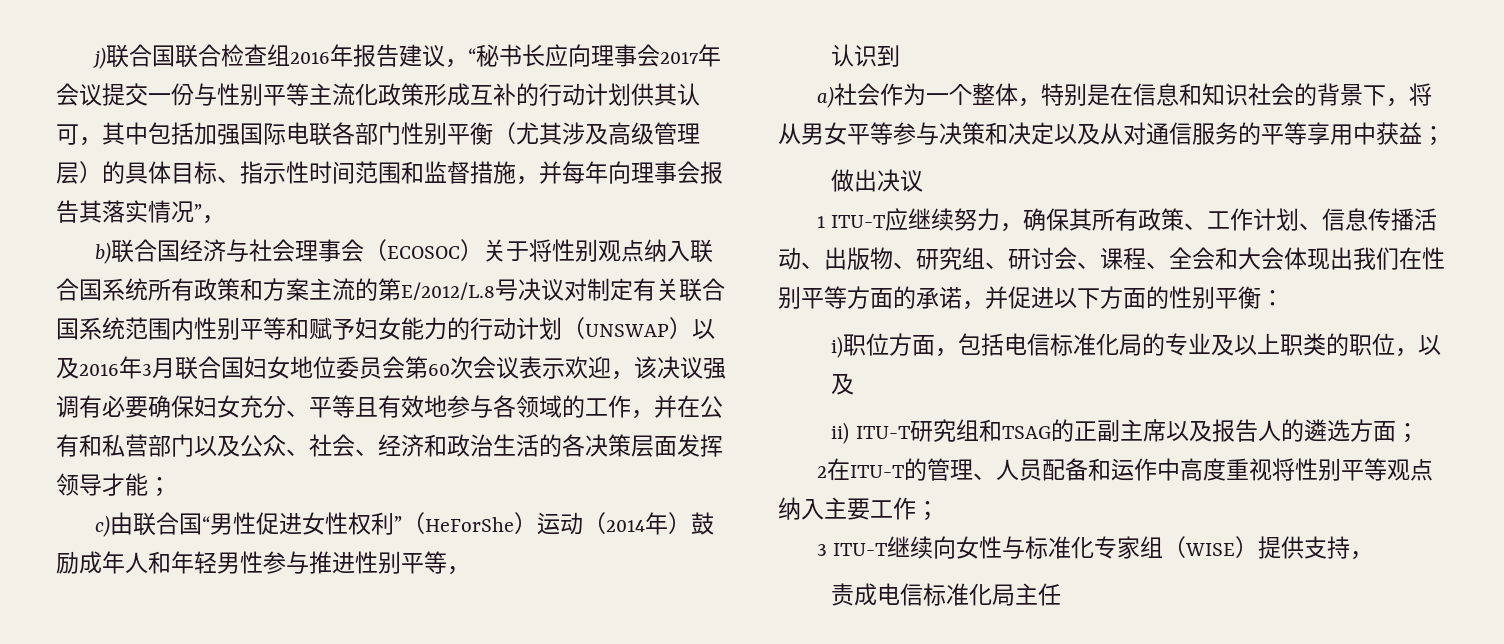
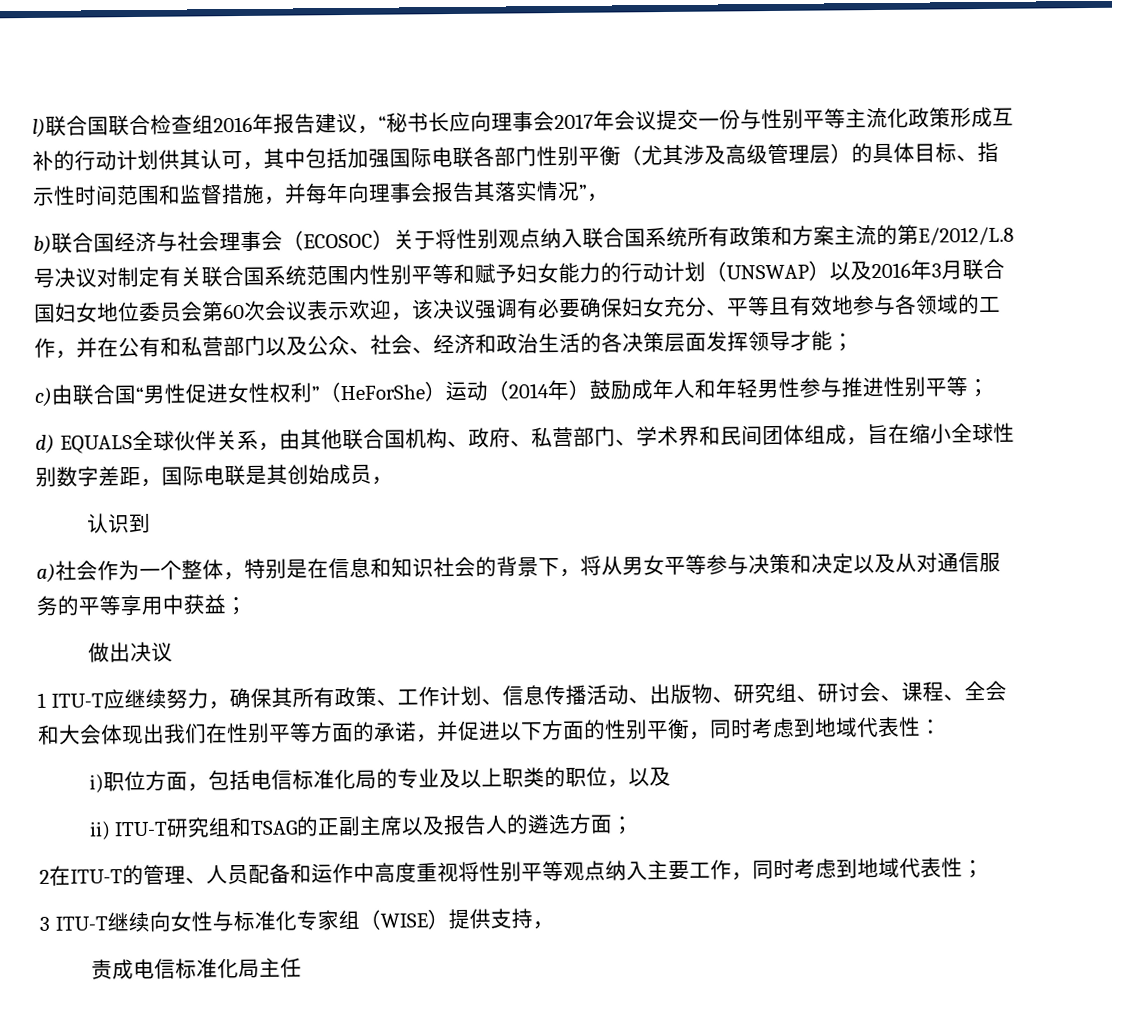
[92,47,106,69] j) -> [32,118,46,138] l)
(447, 562) none -> [967,378,989,398] [35,422,1015,454] [35,463,372,487] ； // d) EQUALS全球伙伴关系，由其他联合国机构、政府、私营部门、学术界和民间团体组成，旨在缩小全球性别数字差距，国际电联是其创始成员
(1261, 297) none -> [689,716,921,740] ，同时考虑到地域代表性
(916, 508) none -> [731,857,963,881] ，同时考虑到地域代表性

